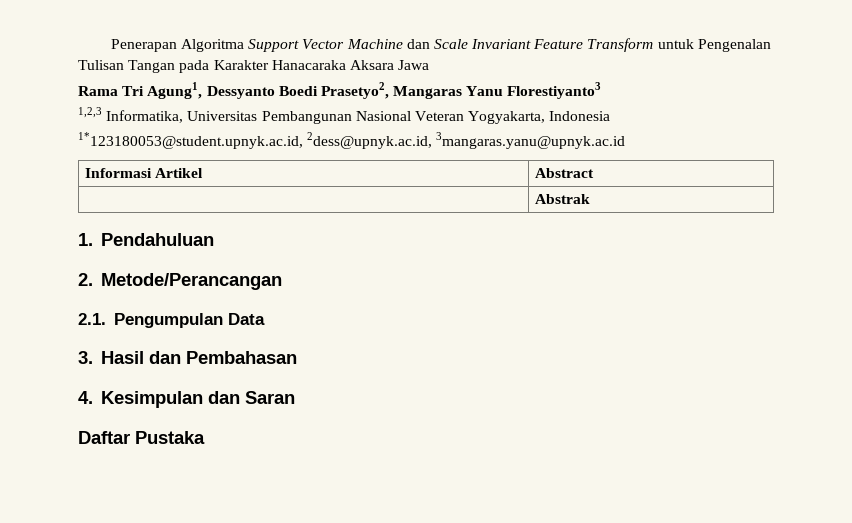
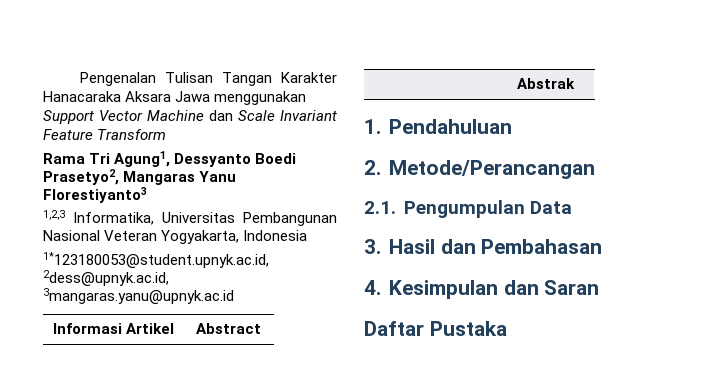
[110,39,244,52] Penerapan Algoritma -> [79,72,337,86] [43,91,307,105] Pengenalan Tulisan Tangan Karakter Hanacaraka Aksara Jawa menggunakan
[657,39,771,52] [78,60,430,73] untuk Pengenalan Tulisan Tangan pada Karakter Hanacaraka Aksara Jawa -> (167, 134) none

